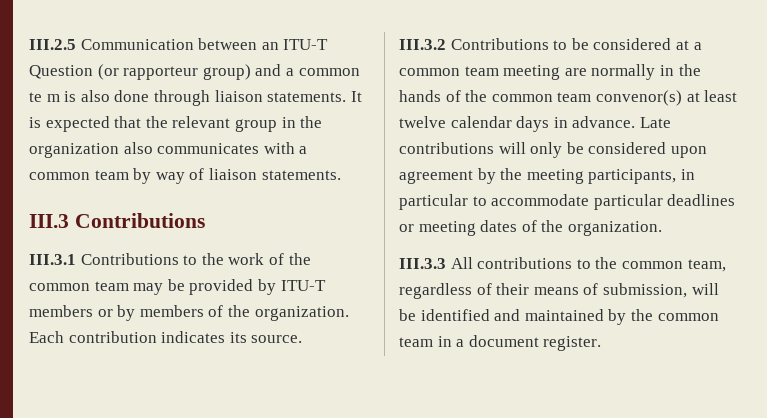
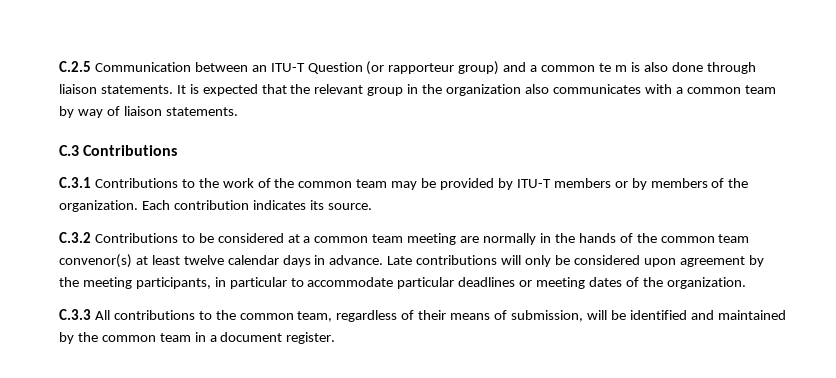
[29,39,76,50] III.2.5 -> [59,61,91,72] C.2.5
[29,214,69,228] III.3 -> [59,145,79,156] C.3
[29,254,76,265] III.3.1 -> [59,177,91,188] C.3.1
[399,39,446,50] III.3.2 -> [59,232,91,243] C.3.2
[399,258,446,269] III.3.3 -> [59,309,91,320] C.3.3

